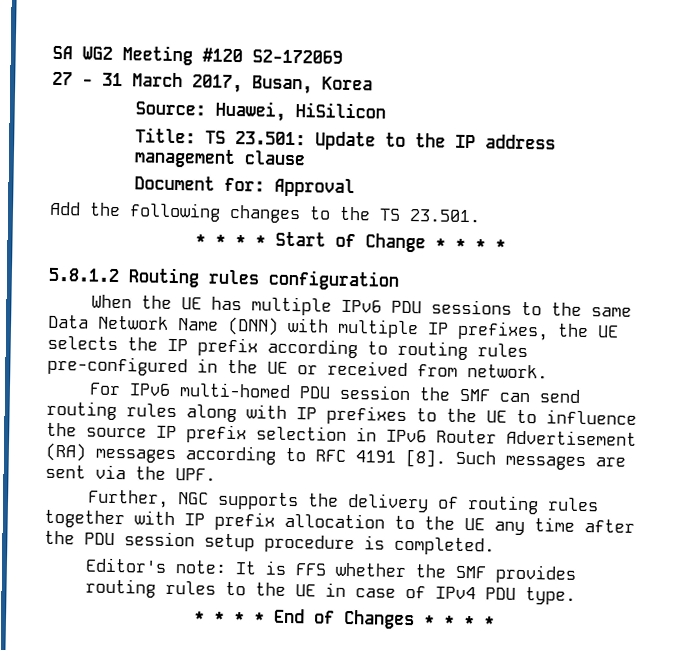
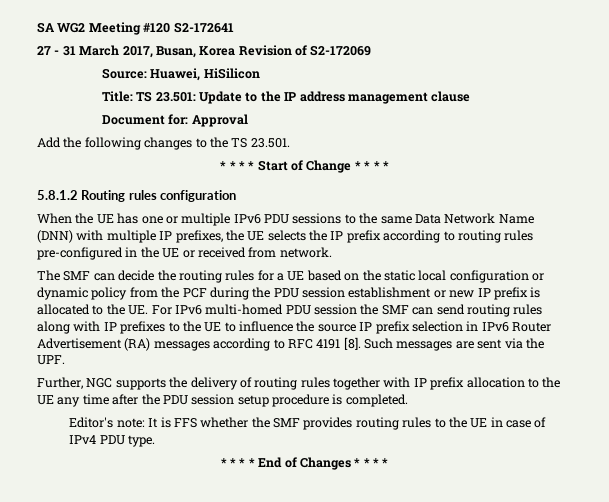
[252,49,343,64] S2-172069 -> [173,22,234,33] S2-172641
(373, 83) none -> [238,45,372,56] Revision of S2-172069
(242, 303) none -> [141,216,178,224] one or
(548, 371) none -> [37,270,544,283] [37,287,541,300] [37,304,149,315] The SMF can decide the routing rules for a UE based on the static local configuration or dynamic policy from the PCF during the PDU session establishment or new IP prefix is allocated to the UE.

